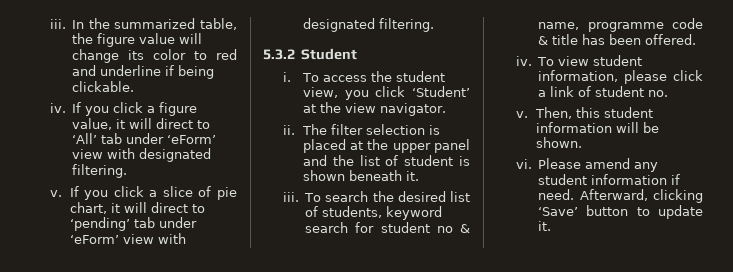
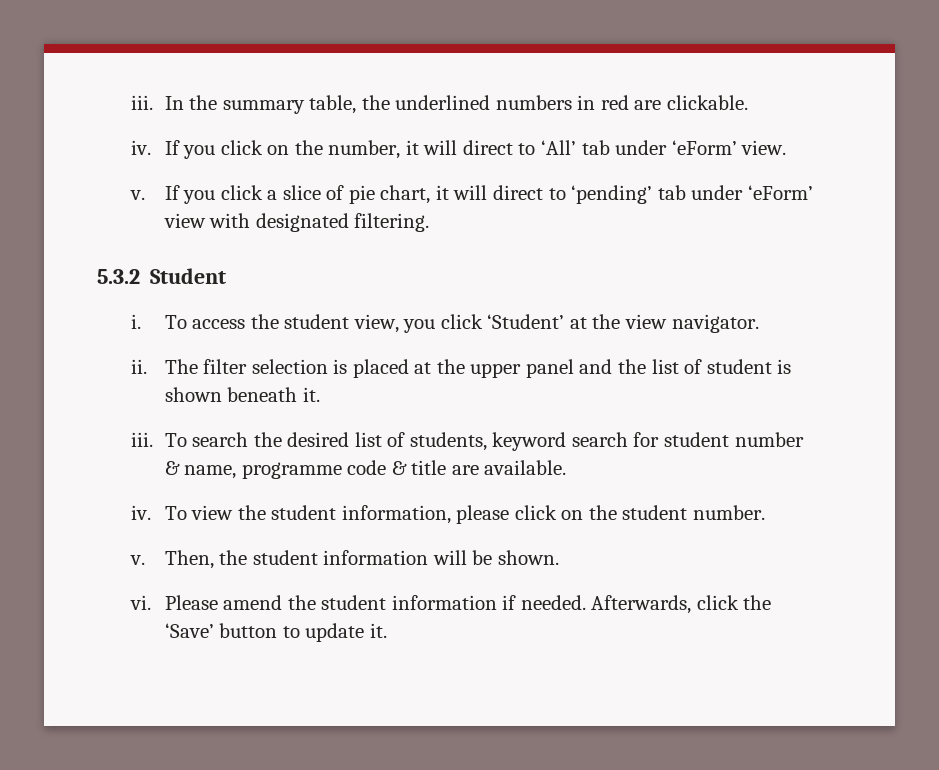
[114,18,196,29] summarized -> [222,100,305,114] summary
[97,33,203,47] [72,49,237,63] [72,65,215,79] figure value will change its color to red and underline if being -> [395,95,662,110] underlined numbers in red are
[147,102,198,116] [72,118,113,130] a figure value, -> [267,140,401,159] on the number,
[72,148,212,162] [72,164,128,178] view with designated filtering. -> [741,140,787,155] view.
[436,226,453,233] no -> [734,432,804,447] number
[582,34,697,45] has been offered. -> [451,460,567,475] are available.
(590, 61) none -> [237,505,266,520] the
[538,86,669,97] a link of student no. -> [561,505,765,520] on the student number.
[575,107,600,118] this -> [219,550,248,565] the
[634,162,659,172] any -> [287,595,316,610] the
[538,189,703,203] need. Afterward, clicking -> [520,595,772,614] needed. Afterwards, click the

